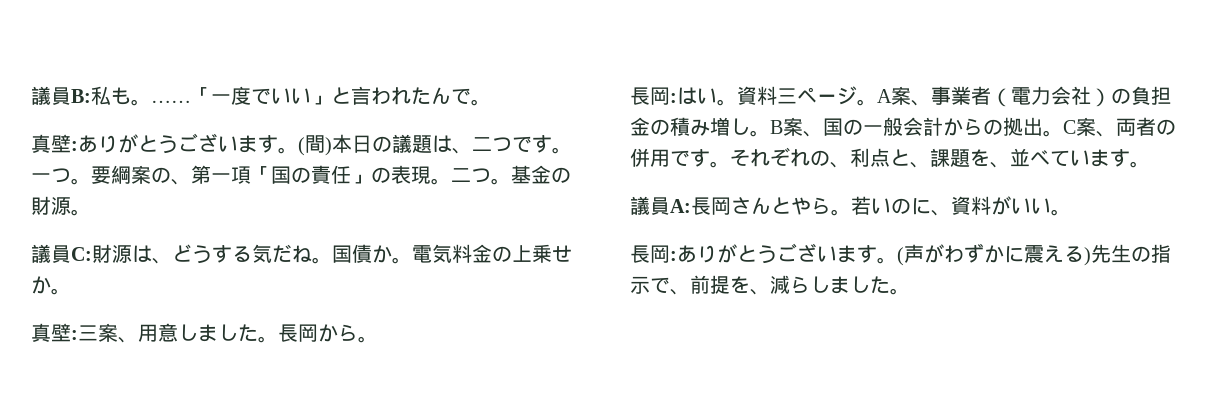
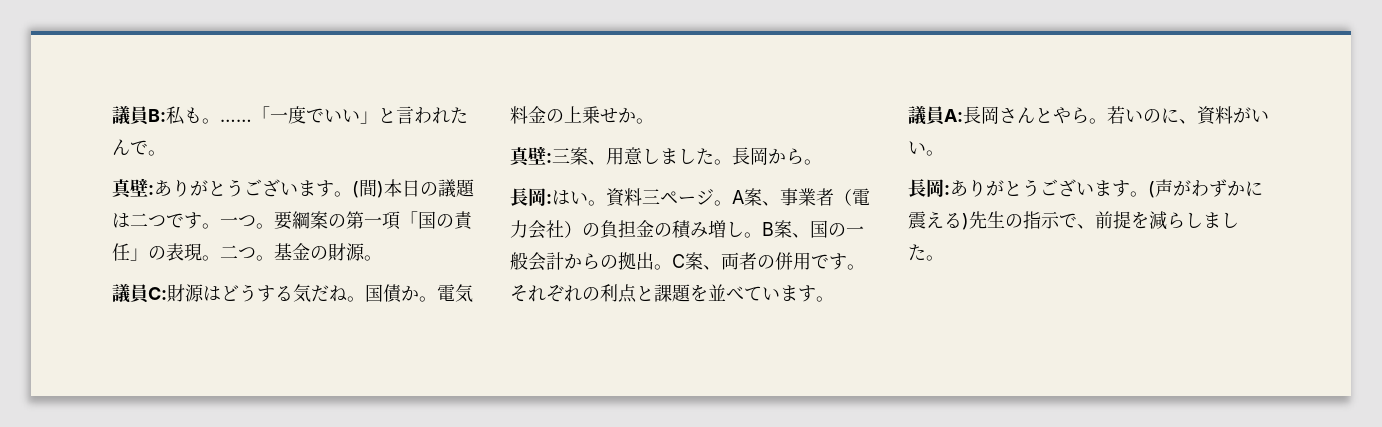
[452,148,472,154] 、 -> (130, 220) none
[171,179,191,185] 、 -> (346, 221) none
[152,258,172,264] 、 -> (221, 293) none
[830,148,1010,168] 、利点と、課題を、 -> [600,284,708,303] 利点と課題を
[750,289,770,295] 、 -> (1149, 220) none

